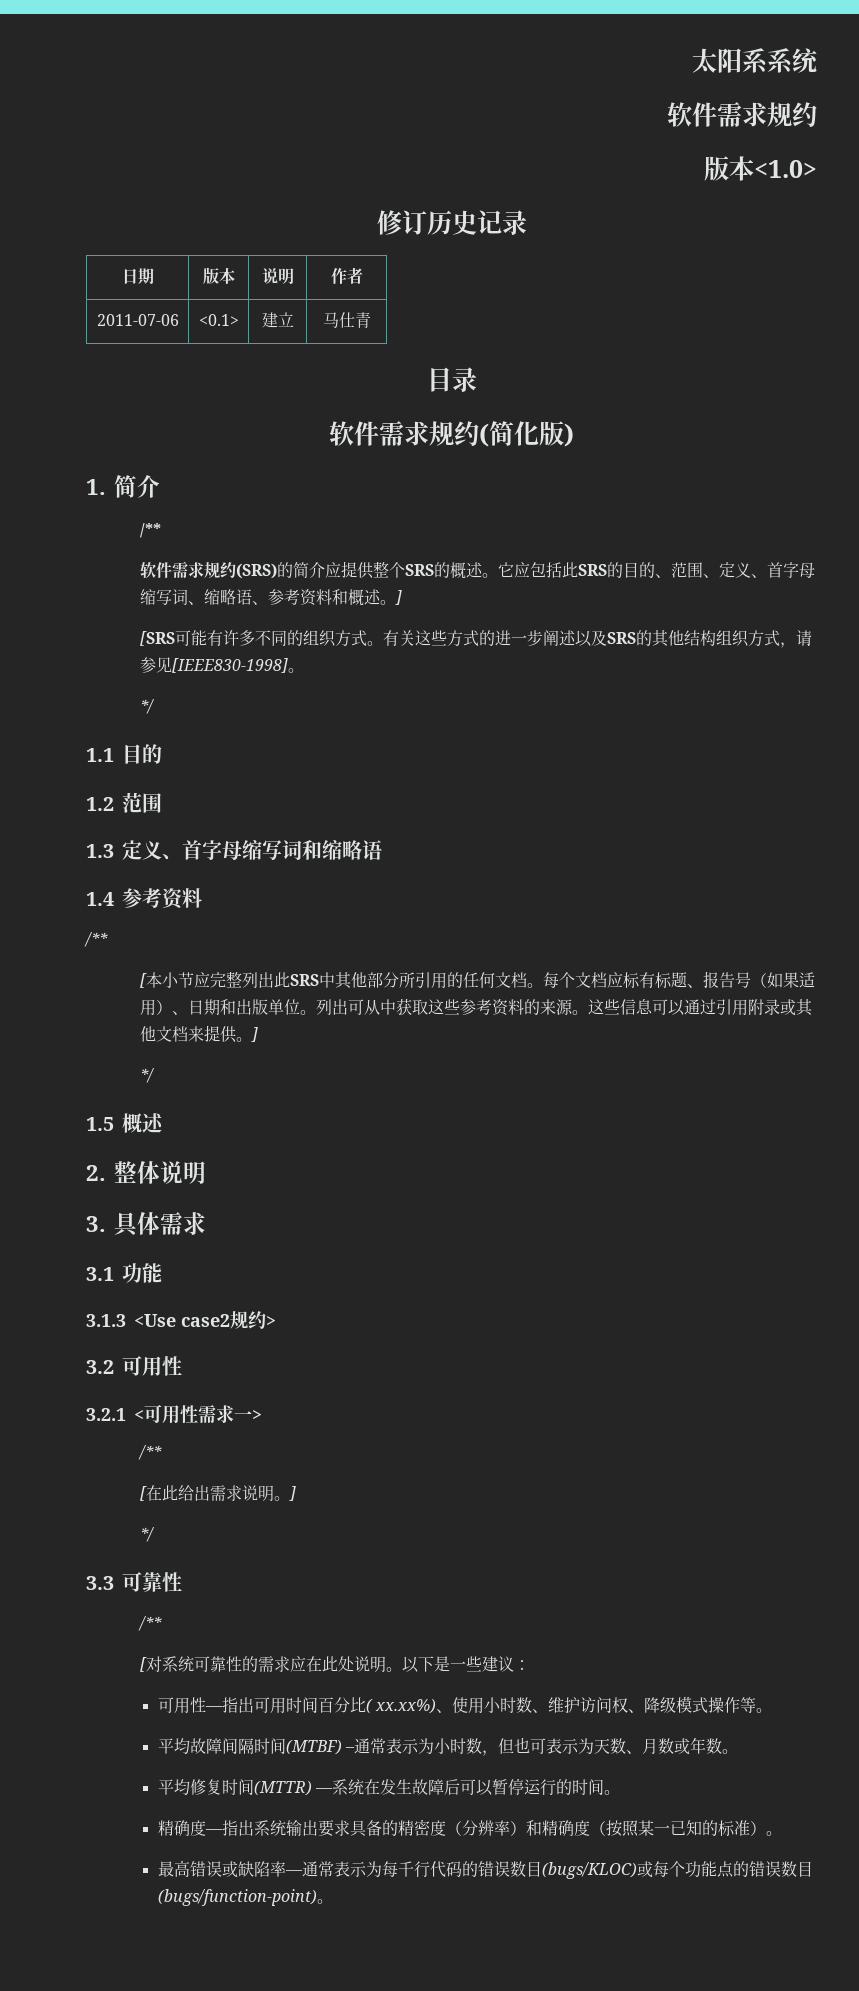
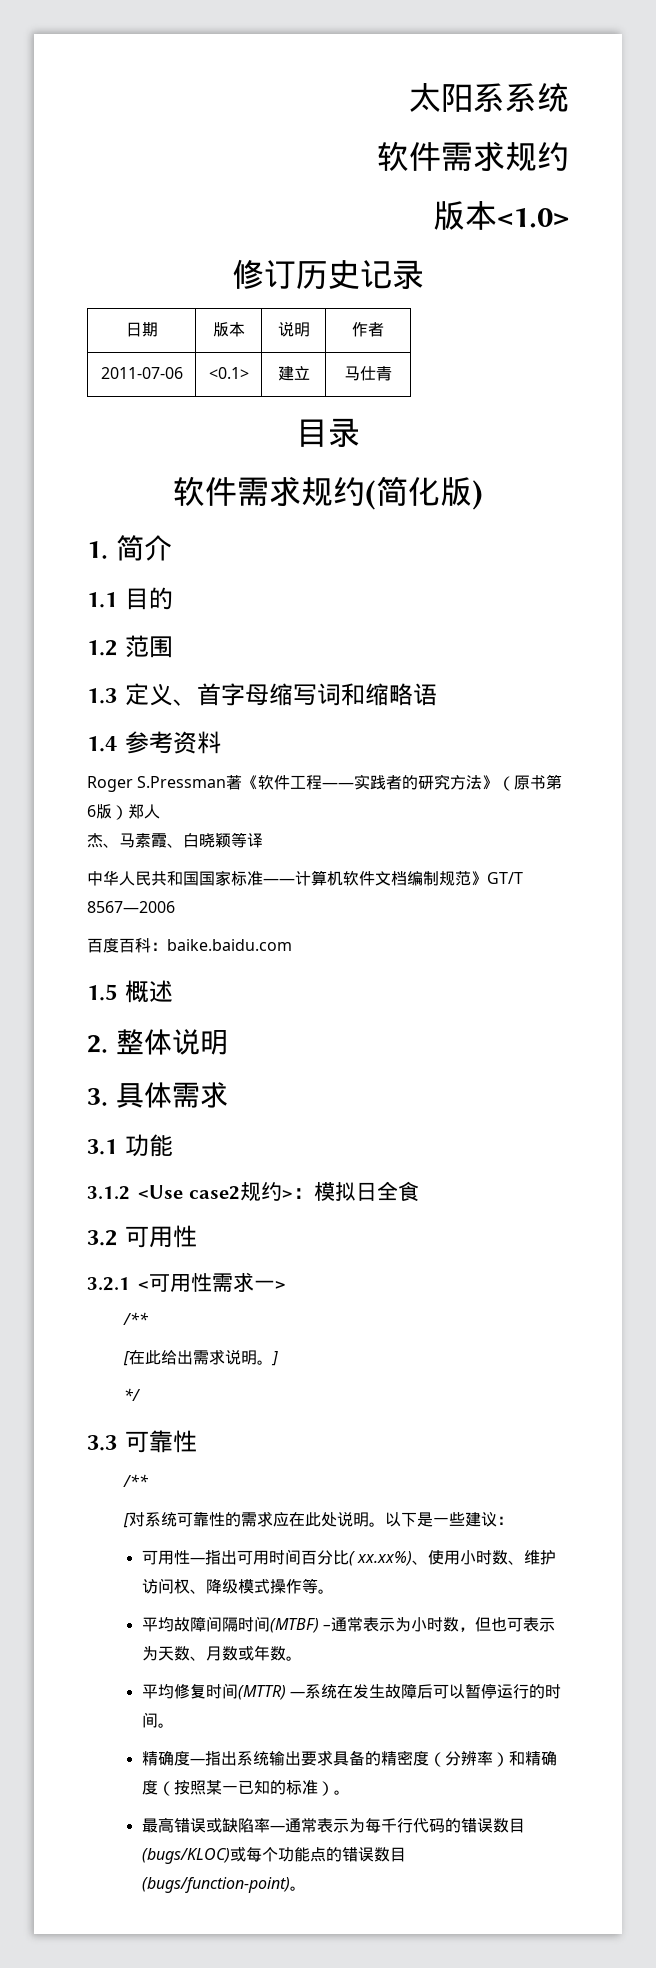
[140,523,162,538] [140,561,816,579] [140,589,403,606] [140,630,813,648] [140,657,305,673] [140,699,156,714] // /** // 软件需求规约(SRS)的简介应提供整个SRS的概述。它应包括此SRS的目的、范围、定义、首字母缩写词、缩略语、参考资料和概述。] // [SRS可能有许多不同的组织方式。有关这些方式的进一步阐述以及SRS的其他结构组织方式，请参见[IEEE830-1998]。 // */ -> (172, 548) none
[84,932,108,947] [140,971,816,989] [140,998,814,1016] [140,1025,259,1043] [140,1068,156,1083] /** // [本小节应完整列出此SRS中其他部分所引用的任何文档。每个文档应标有标题、报告号（如果适用）、日期和出版单位。列出可从中获取这些参考资料的来源。这些信息可以通过引用附录或其他文档来提供。] // */ -> [87,774,563,792] [87,804,160,820] [87,832,263,848] [87,870,523,886] [87,901,175,913] [87,938,292,953] Roger S.Pressman著《软件工程——实践者的研究方法》（原书第6版）郑人 // 杰、马素霞、白晓颖等译 // 中华人民共和国国家标准——计算机软件文档编制规范》GT/T 8567—2006 // 百度百科：baike.baidu.com
[86,1314,126,1327] 3.1.3 -> [87,1186,130,1200] 3.1.2
(276, 1321) none -> [292,1181,419,1202] ：模拟日全食

